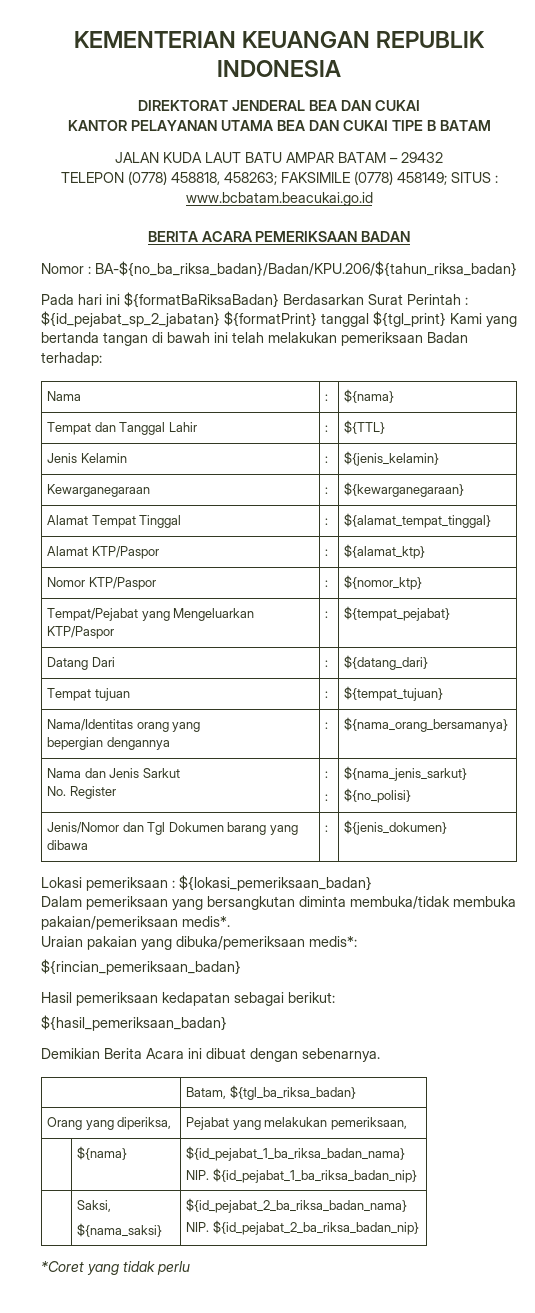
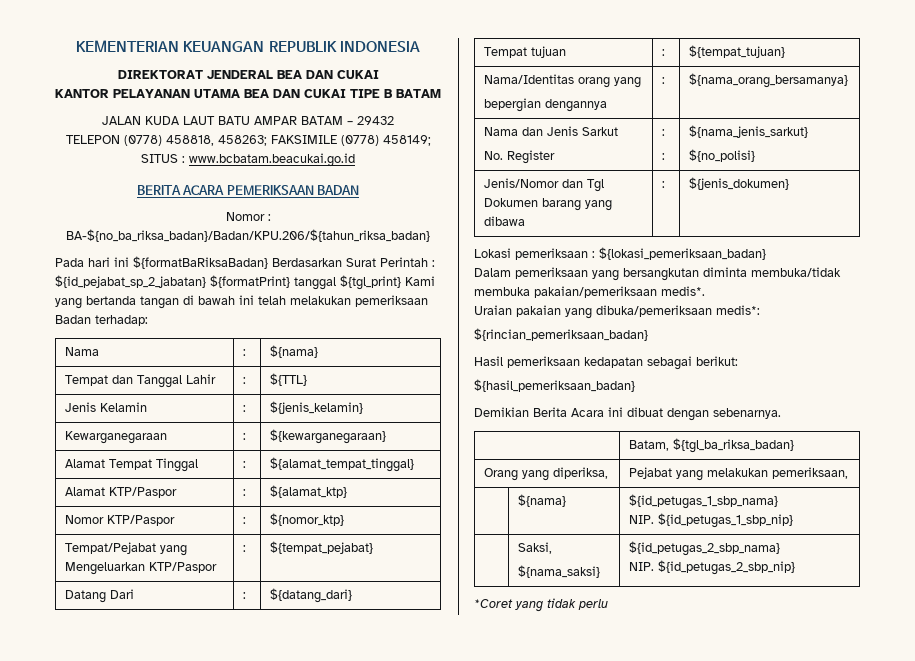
[186,1146,406,1161] [186,1168,417,1183] ${id_pejabat_1_ba_riksa_badan_nama} // NIP. ${id_pejabat_1_ba_riksa_badan_nip} -> [628,494,778,509] [628,513,793,528] ${id_petugas_1_sbp_nama} // NIP. ${id_petugas_1_sbp_nip}
[186,1198,408,1213] [186,1220,419,1235] ${id_pejabat_2_ba_riksa_badan_nama} // NIP. ${id_pejabat_2_ba_riksa_badan_nip} -> [628,541,780,556] [628,560,795,575] ${id_petugas_2_sbp_nama} // NIP. ${id_petugas_2_sbp_nip}

